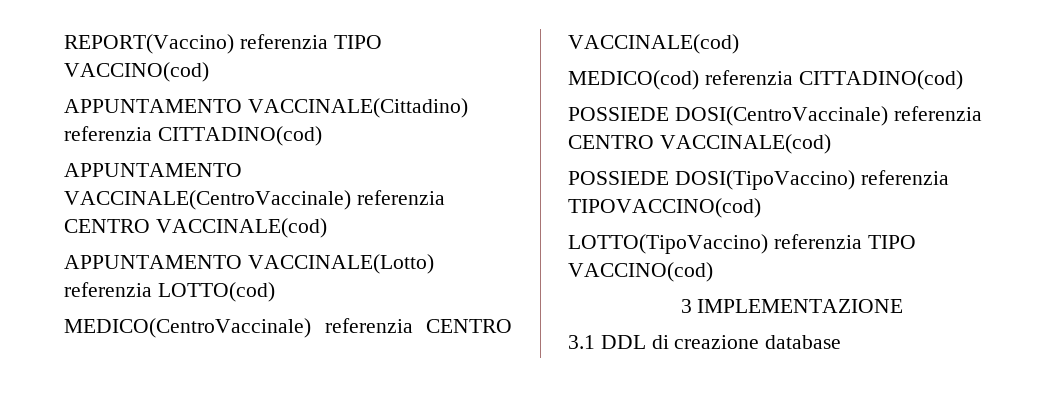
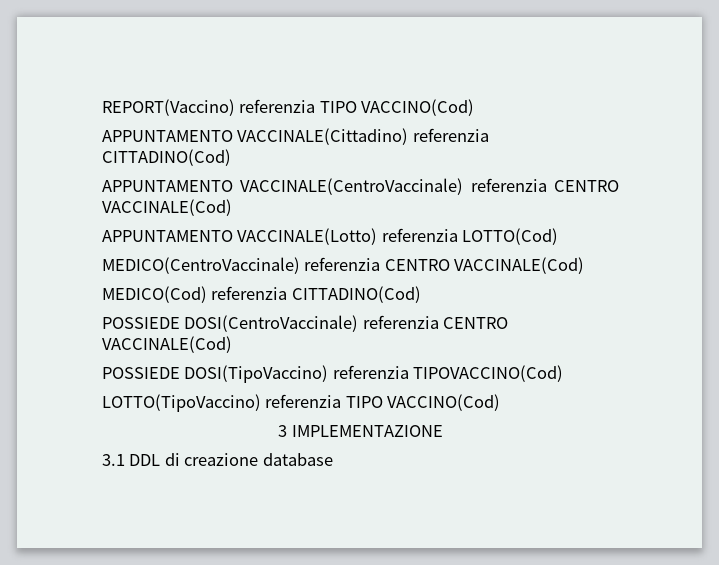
[64,62,209,82] VACCINO(cod) -> [361,99,475,116] VACCINO(Cod)
[157,126,322,146] CITTADINO(cod) -> [102,149,231,166] CITTADINO(Cod)
[155,218,327,238] VACCINALE(cod) -> [102,199,232,216] VACCINALE(Cod)
[157,282,275,302] LOTTO(cod) -> [462,228,559,245] LOTTO(Cod)
[568,34,739,54] [568,70,963,90] VACCINALE(cod) // MEDICO(cod) referenzia CITTADINO(cod) -> [454,257,585,274] [102,286,421,303] VACCINALE(Cod) // MEDICO(Cod) referenzia CITTADINO(Cod)
[659,134,831,154] VACCINALE(cod) -> [102,336,232,353] VACCINALE(Cod)
[568,198,761,218] TIPOVACCINO(cod) -> [413,365,564,382] TIPOVACCINO(Cod)
[568,262,713,282] VACCINO(cod) -> [387,394,501,411] VACCINO(Cod)

